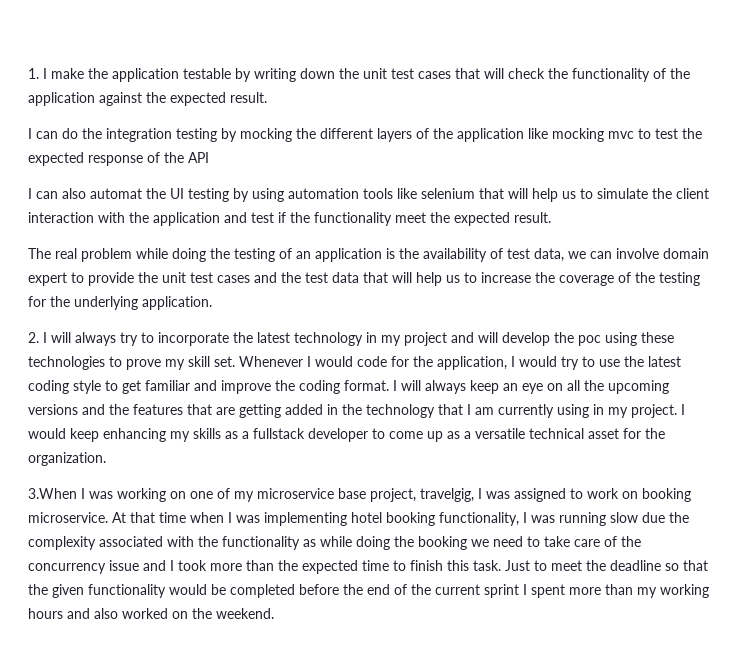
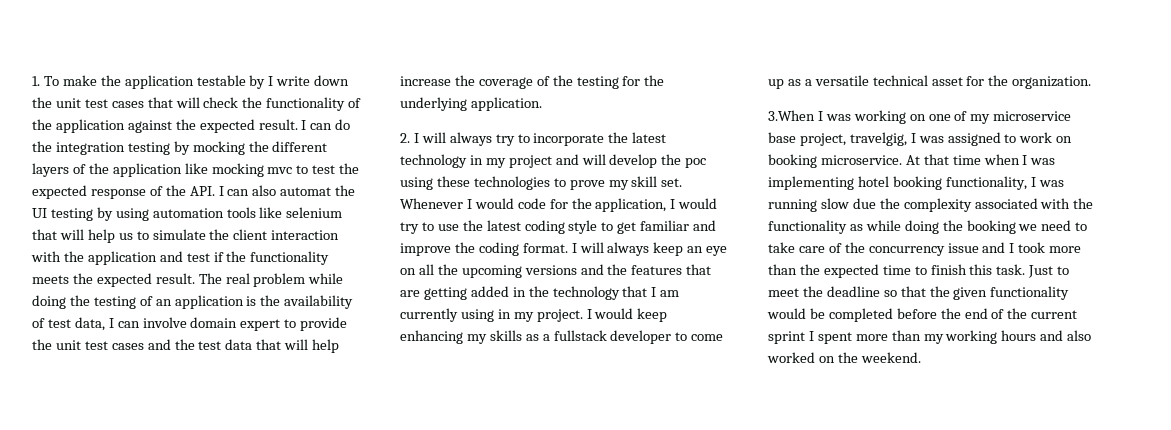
[43,68,47,79] I -> [43,76,59,86] To
[254,68,296,82] writing -> [268,76,311,86] I write
(267, 97) // -> (298, 124) none
[188,152,209,163] API // -> [189,186,215,196] API.
[395,212,551,226] meet the expected result. // -> [32,273,195,287] meets the expected result.
[568,251,586,259] we -> [108,318,114,328] I
[446,272,477,283] us to -> (340, 346) none

